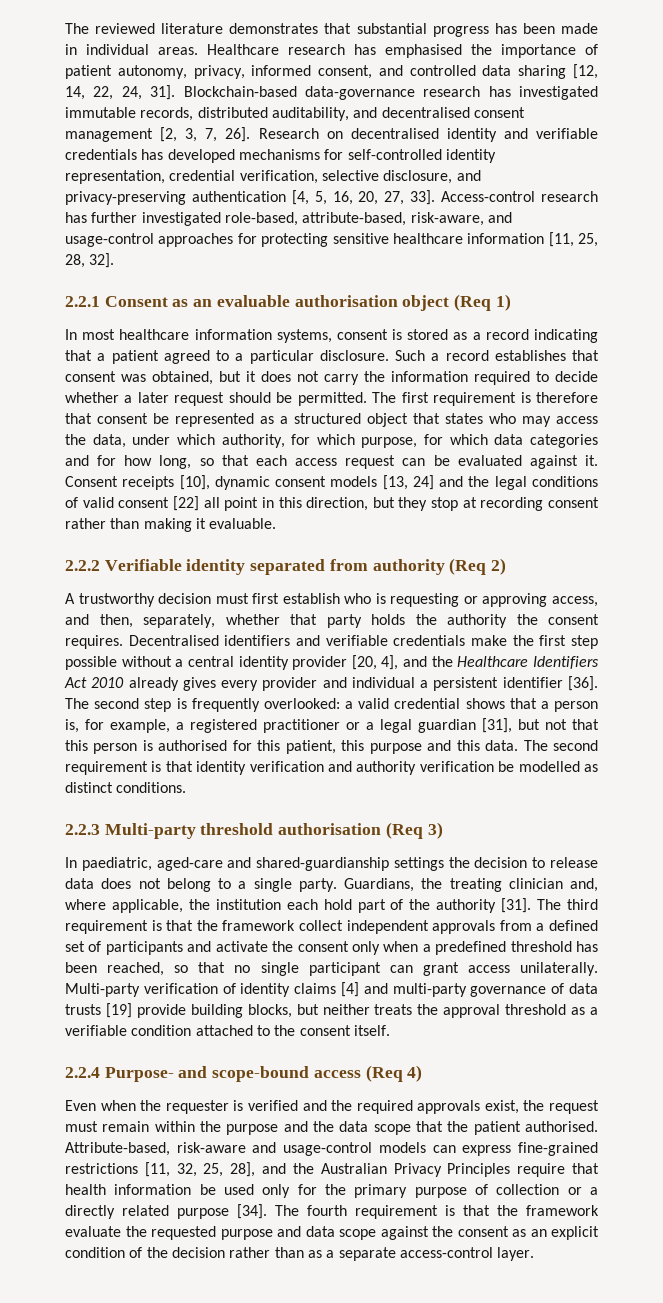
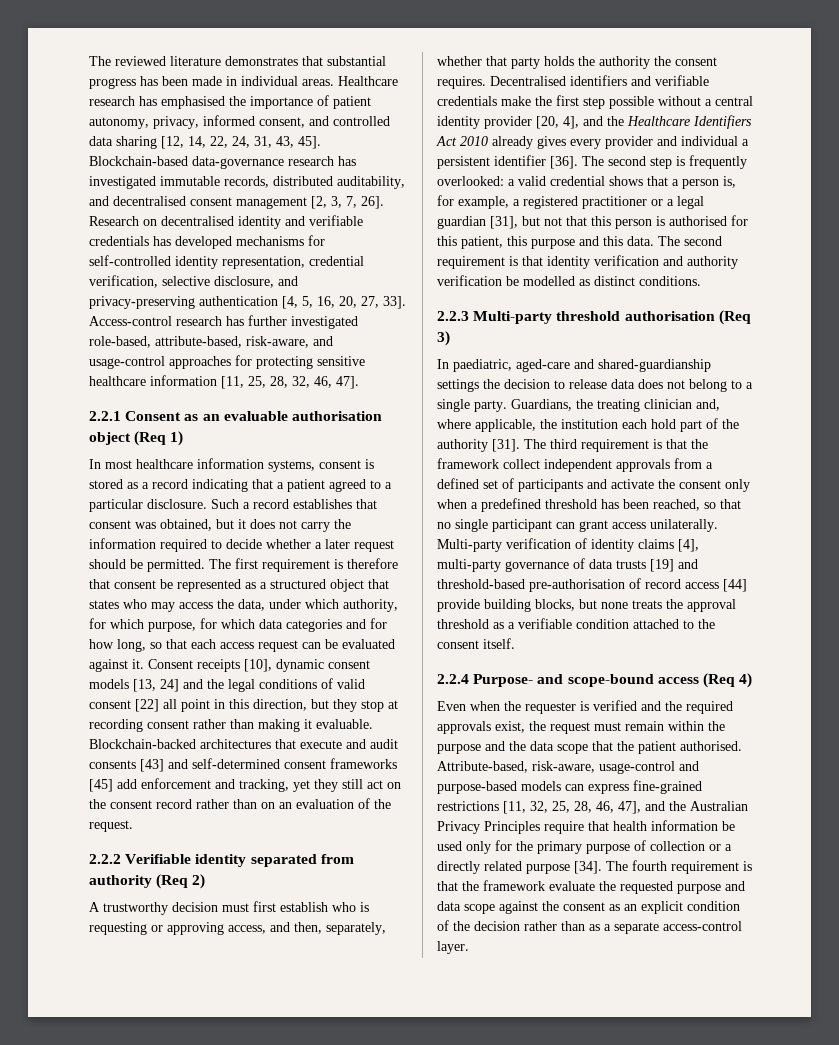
[150,85,176,100] 31]. -> [254,136,321,149] 31, 43, 45].
[89,253,115,268] 32]. -> [292,376,359,389] 32, 46, 47].
(277, 523) none -> [89,739,398,749] [89,758,397,772] [89,778,401,792] [89,798,391,809] [89,820,133,832] Blockchain-backed architectures that execute and audit consents [43] and self-determined consent frameworks [45] add enforcement and tracking, yet they still act on the consent record rather than on an evaluation of the request.
[341,982,388,997] [4] and -> [678,539,699,552] [4],
(132, 1010) none -> [678,559,698,569] [437,578,747,592] and threshold-based pre-authorisation of record access [44]
[296,1004,370,1015] but neither -> [579,599,628,609] but none
[176,1142,373,1156] risk-aware and usage-control -> [532,761,699,774] [437,781,517,794] risk-aware, usage-control and purpose-based
[230,1162,256,1177] 28], -> [574,801,641,814] 28, 46, 47],

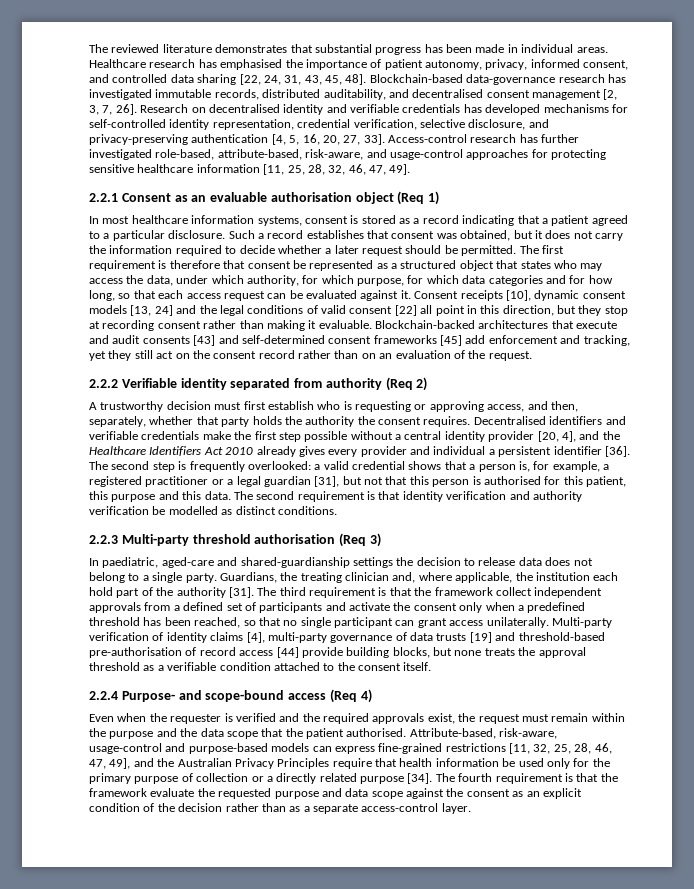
[161,136,228,149] [12, 14, 22, -> [239,74,261,85] [22,
[298,136,321,149] 45]. -> [325,74,367,85] 45, 48].
[336,376,359,389] 47]. -> [369,164,411,175] 47, 49].
[618,801,641,814] 47], -> [89,758,131,769] 47, 49],

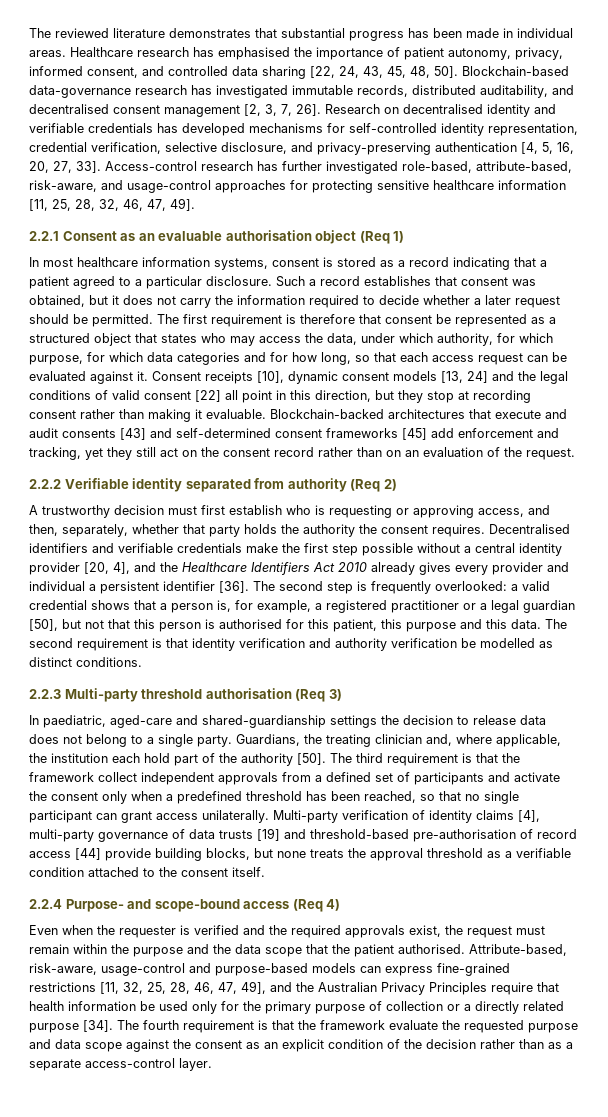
[284,75,302,85] 31, -> (359, 72) none
[345,74,367,85] 48]. -> [410,66,458,78] 48, 50].
[314,476,340,487] [31], -> [29,619,58,631] [50],
[228,587,254,598] [31]. -> [297,753,326,765] [50].

